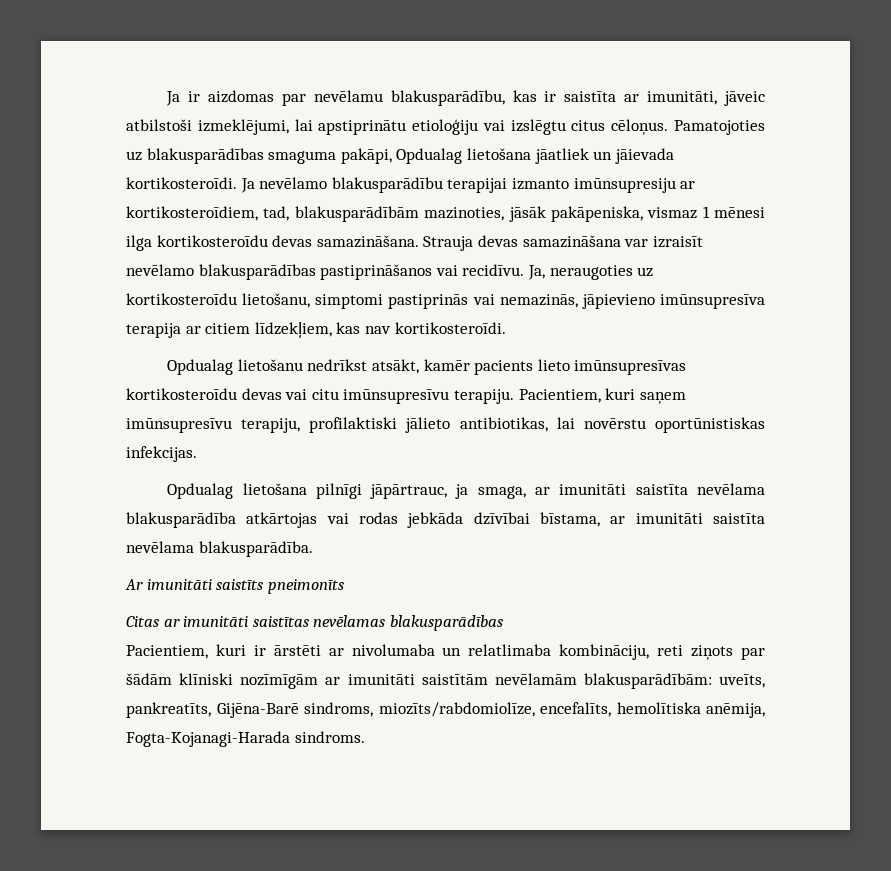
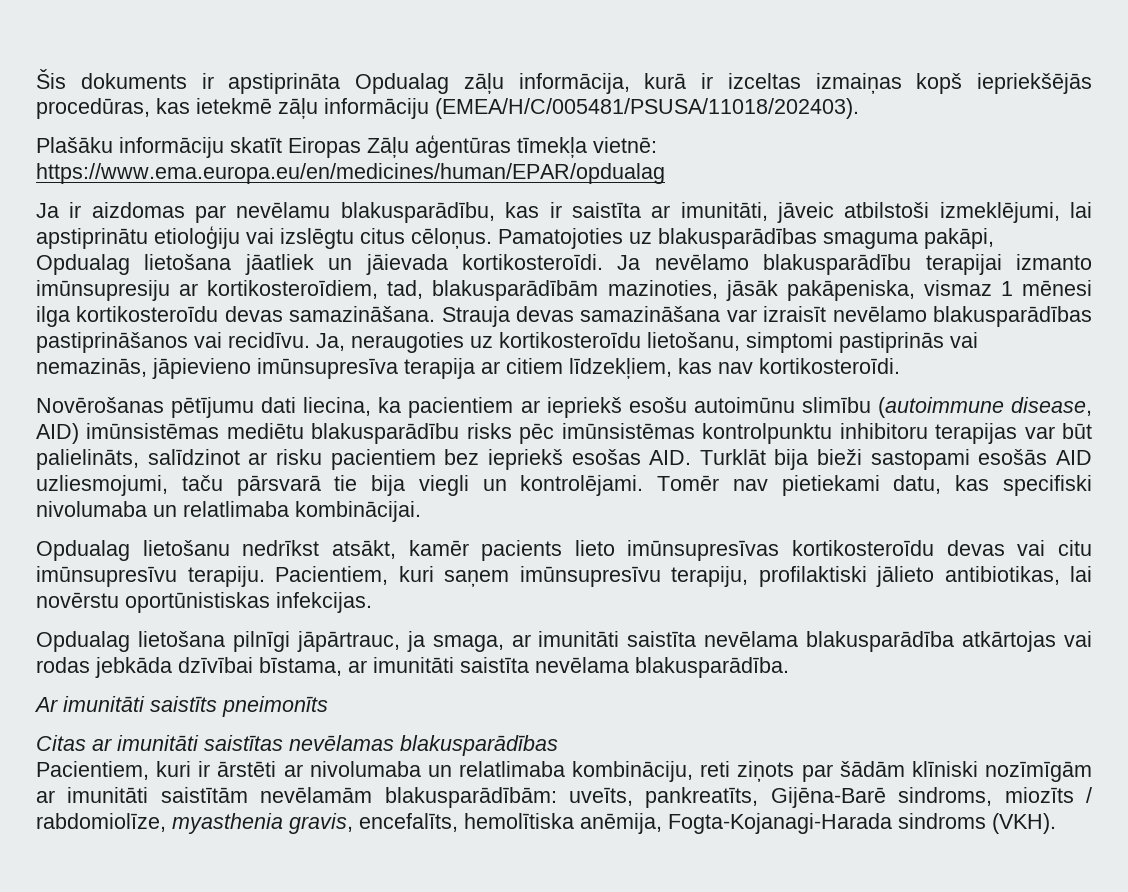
(166, 98) none -> [36,69,1092,94] [36,98,859,119] [36,135,657,158] [36,163,665,184] Šis dokuments ir apstiprināta Opdualag zāļu informācija, kurā ir izceltas izmaiņas kopš iepriekšējās procedūras, kas ietekmē zāļu informāciju (EMEA/H/C/005481/PSUSA/11018/202403). // Plašāku informāciju skatīt Eiropas Zāļu aģentūras tīmekļa vietnē: https://www.ema.europa.eu/en/medicines/human/EPAR/opdualag //
(506, 328) none -> [36,397,1092,418] [36,423,1093,444] [36,449,1092,470] [36,475,1092,496] [36,501,421,522] // Novērošanas pētījumu dati liecina, ka pacientiem ar iepriekš esošu autoimūnu slimību (autoimmune disease, AID) imūnsistēmas mediētu blakusparādību risks pēc imūnsistēmas kontrolpunktu inhibitoru terapijas var būt palielināts, salīdzinot ar risku pacientiem bez iepriekš esošas AID. Turklāt bija bieži sastopami esošās AID uzliesmojumi, taču pārsvarā tie bija viegli un kontrolējami. Tomēr nav pietiekami datu, kas specifiski nivolumaba un relatlimaba kombinācijai.
[378,702,535,717] miozīts/rabdomiolīze, -> [1004,787,1092,803] [36,813,353,834] miozīts / rabdomiolīze, myasthenia gravis,
[294,731,365,743] sindroms. -> [898,813,1056,834] sindroms (VKH).

